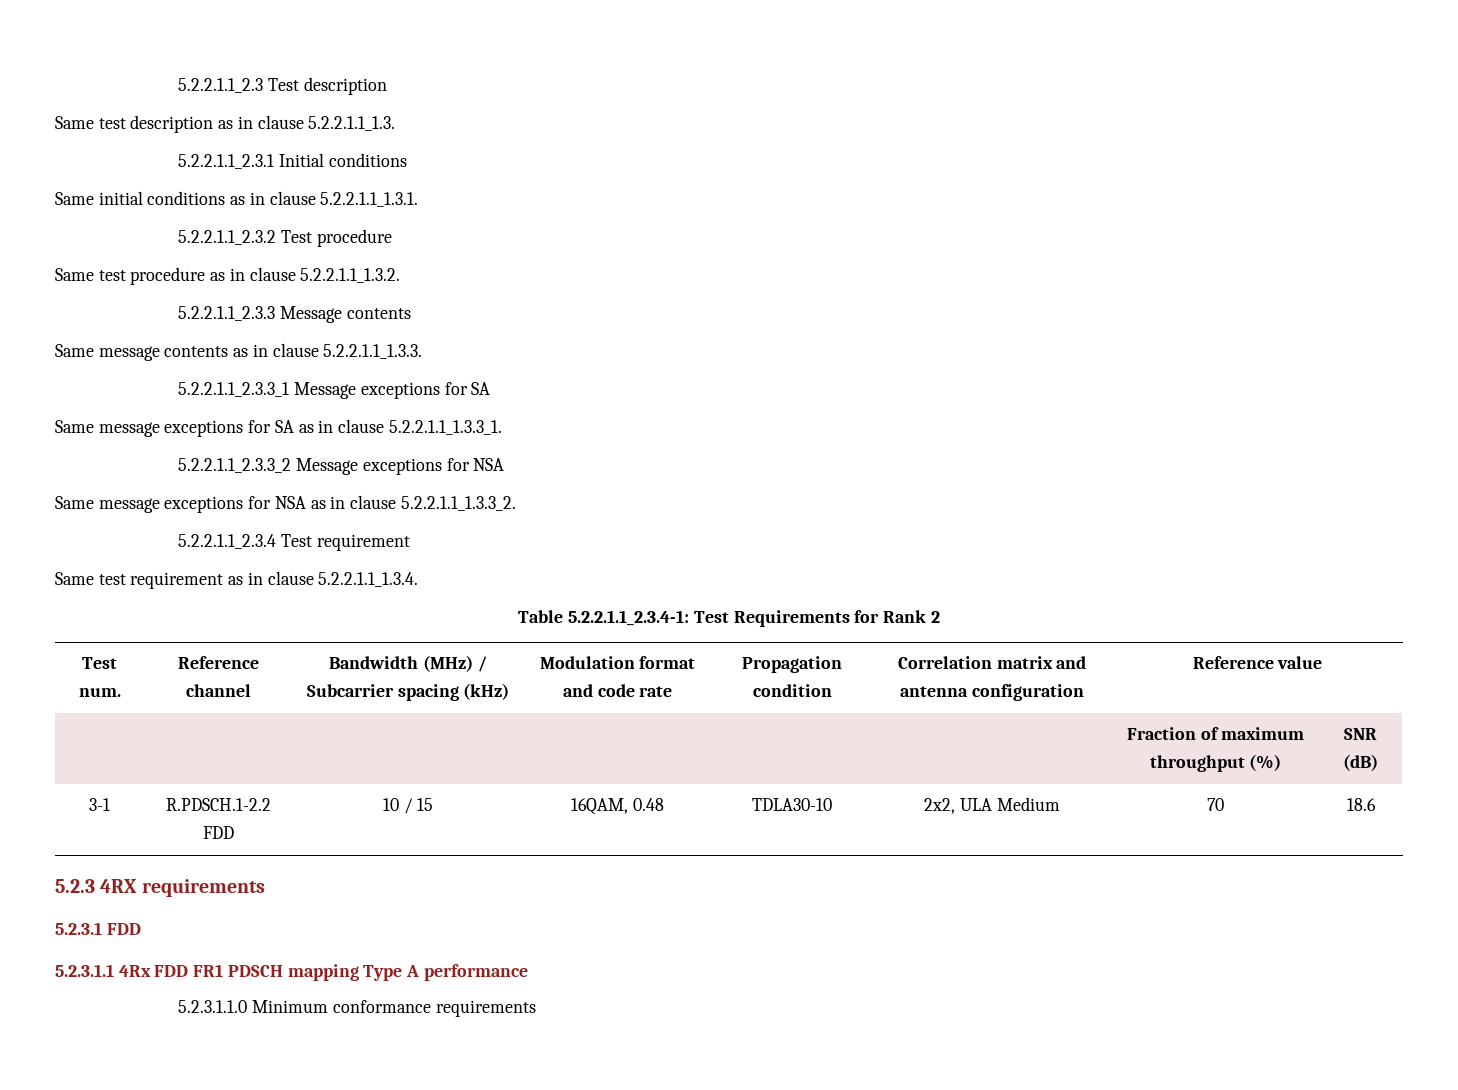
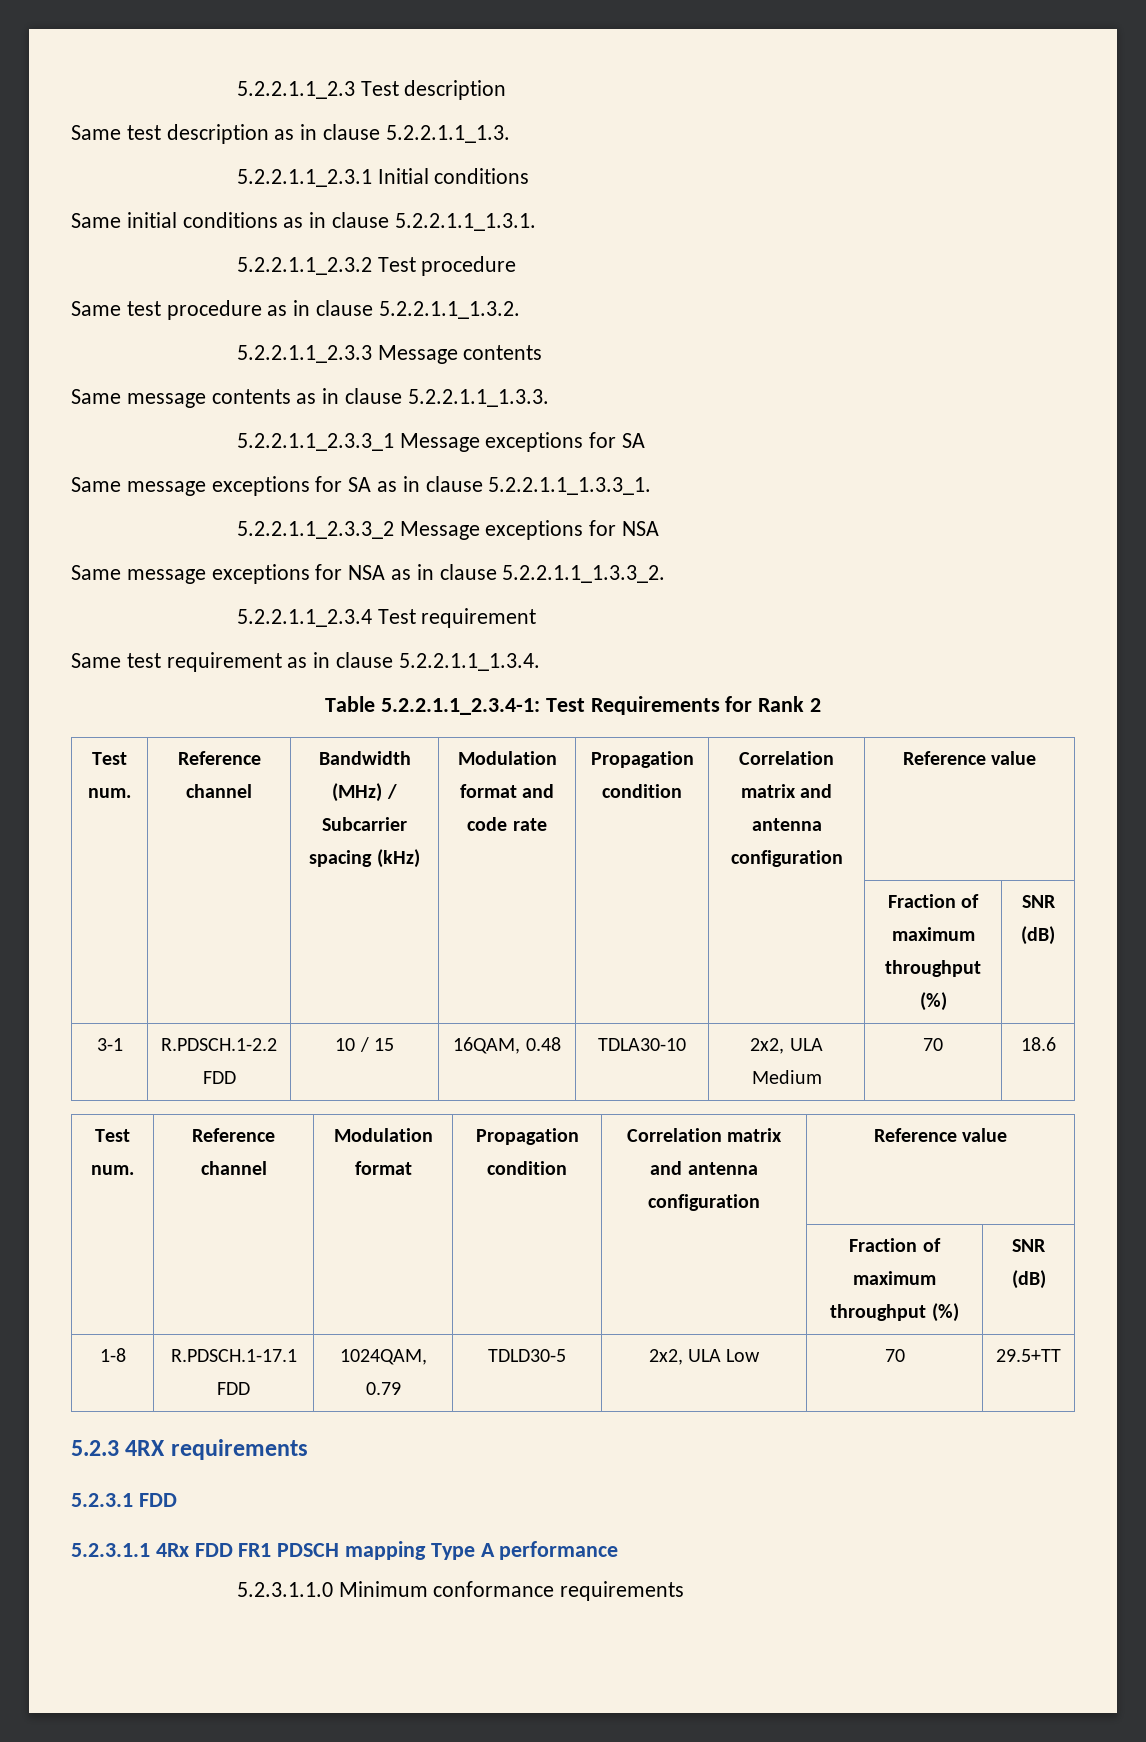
(1376, 804) none -> [95,1129,130,1142] [91,1165,134,1175] [192,1128,275,1142] [200,1161,267,1175] [333,1128,433,1142] [354,1161,412,1175] [475,1128,579,1145] [487,1161,567,1175] [626,1128,783,1142] [650,1161,758,1175] [648,1194,760,1211] [873,1128,1008,1142] [849,1238,941,1252] [853,1271,936,1285] [830,1303,959,1322] [1012,1239,1046,1252] [1011,1270,1046,1289] [99,1348,126,1362] [170,1349,297,1362] [217,1382,250,1395] [339,1349,427,1365] [365,1382,401,1395] [488,1349,566,1362] [648,1349,761,1365] [884,1349,905,1362] [996,1349,1061,1362] // Test num. | Reference channel | Modulation format | Propagation condition | Correlation matrix and antenna configuration | Reference value // | | | | | Fraction of maximum throughput (%) | SNR (dB) // 1-8 | R.PDSCH.1-17.1 FDD | 1024QAM, 0.79 | TDLD30-5 | 2x2, ULA Low | 70 | 29.5+TT

